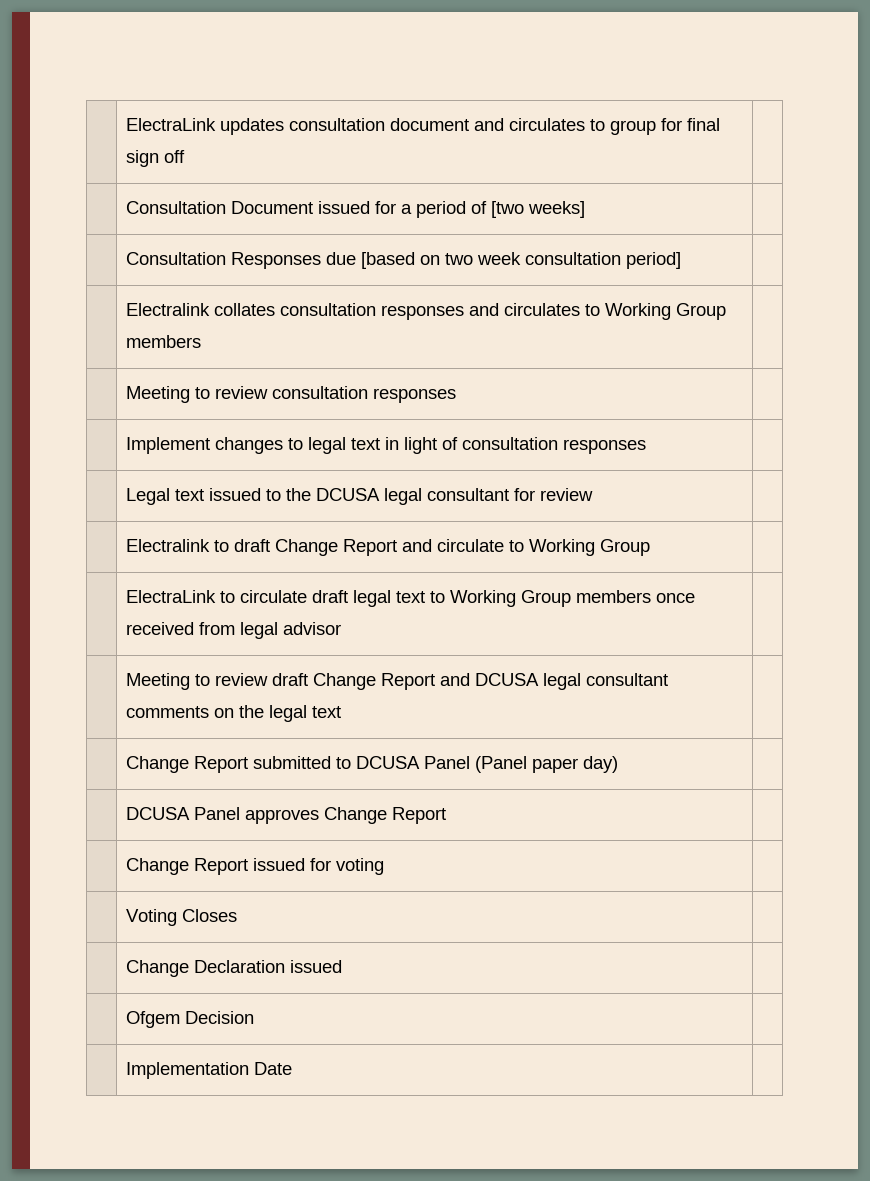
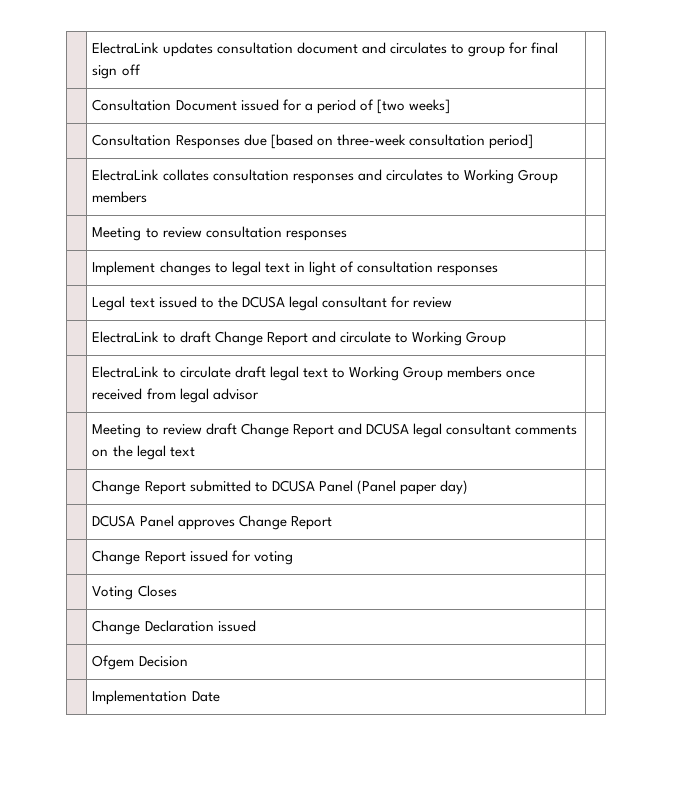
[445,252,522,265] two week -> [336,134,406,146] three-week
[126,303,211,316] Electralink -> [92,169,160,181] ElectraLink
[126,539,211,552] Electralink -> [92,331,160,343] ElectraLink

